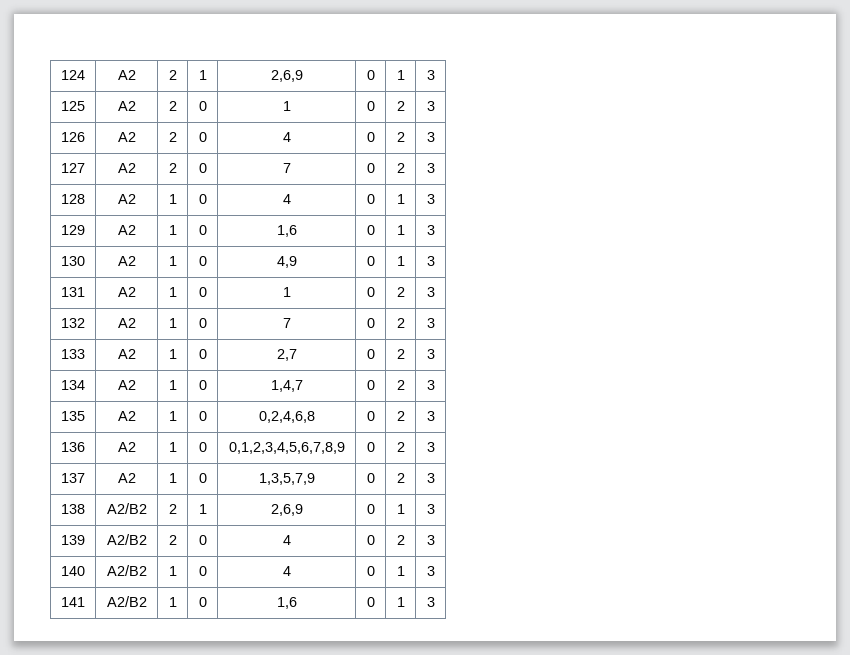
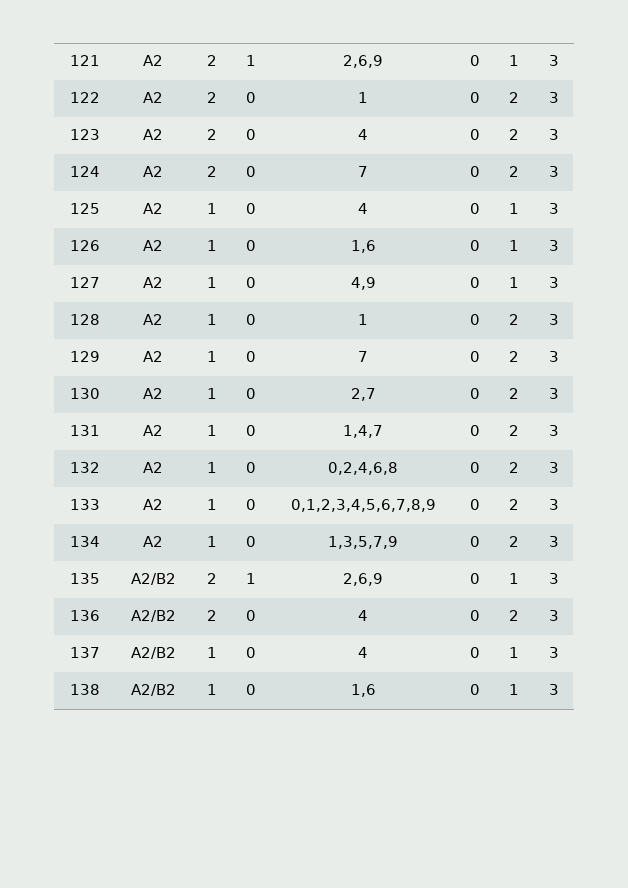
[61,70,85,80] 124 -> [69,55,100,66] 121
[61,101,85,111] 125 -> [69,92,100,103] 122
[61,132,85,142] 126 -> [69,129,100,140] 123
[61,163,85,173] 127 -> [69,166,100,177] 124
[61,194,85,204] 128 -> [69,203,100,214] 125
[61,225,85,235] 129 -> [69,240,100,251] 126
[61,256,85,266] 130 -> [69,277,100,288] 127
[61,287,85,297] 131 -> [69,314,100,325] 128
[61,318,85,328] 132 -> [69,351,100,362] 129
[61,349,85,359] 133 -> [69,388,100,399] 130
[61,380,85,390] 134 -> [69,425,100,436] 131
[61,411,85,421] 135 -> [69,462,100,473] 132
[61,442,85,452] 136 -> [69,499,100,510] 133
[61,473,85,483] 137 -> [69,536,100,547] 134
[61,504,85,514] 138 -> [69,573,100,584] 135
[61,535,85,545] 139 -> [69,610,100,621] 136
[61,566,85,576] 140 -> [69,647,100,658] 137
[61,597,85,607] 141 -> [69,684,100,695] 138

